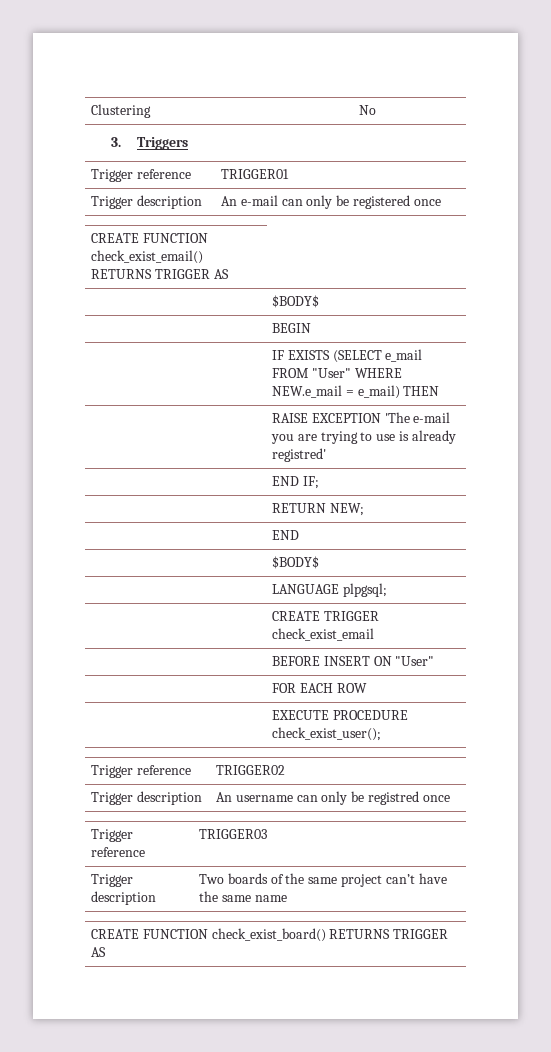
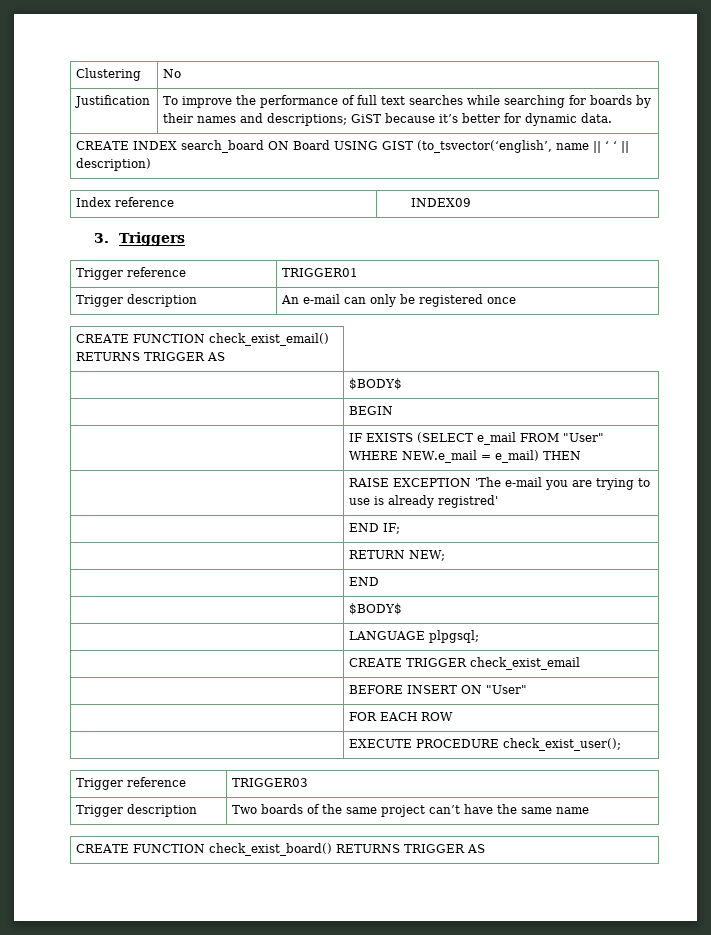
(377, 110) none -> [74,95,151,108] [163,95,652,108] [163,113,613,126] [76,140,630,153] [76,158,152,171] [76,197,175,207] [411,198,472,207] // Justification | To improve the performance of full text searches while searching for boards by their names and descriptions; GiST because it’s better for dynamic data. // CREATE INDEX search_board ON Board USING GIST (to_tsvector(‘english’, name || ‘ ‘ || description) // Index reference | INDEX09
[91,765,191,778] [216,765,286,775] [91,791,202,805] [216,791,450,805] // Trigger reference | TRIGGER02 // Trigger description | An username can only be registred once -> (622, 744) none

